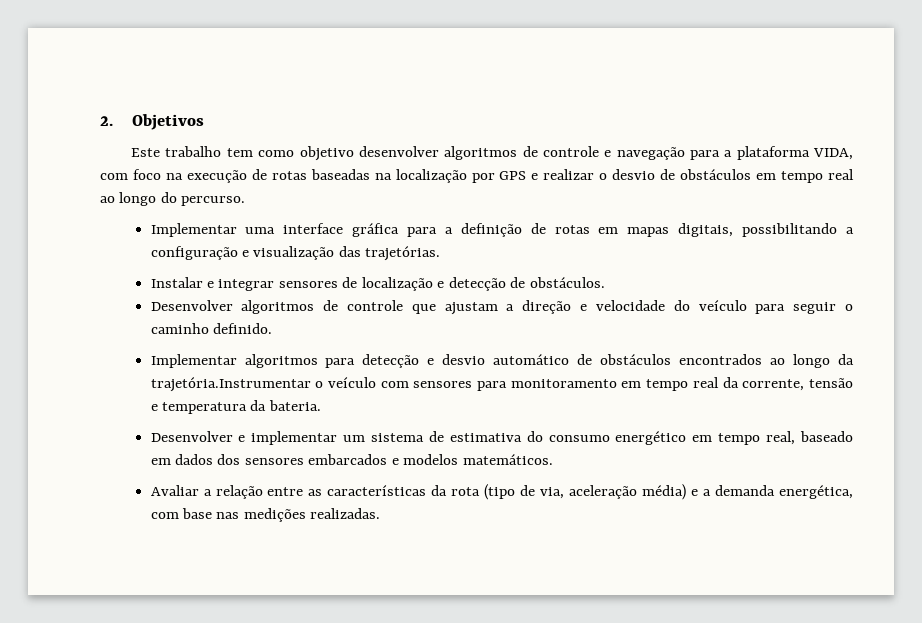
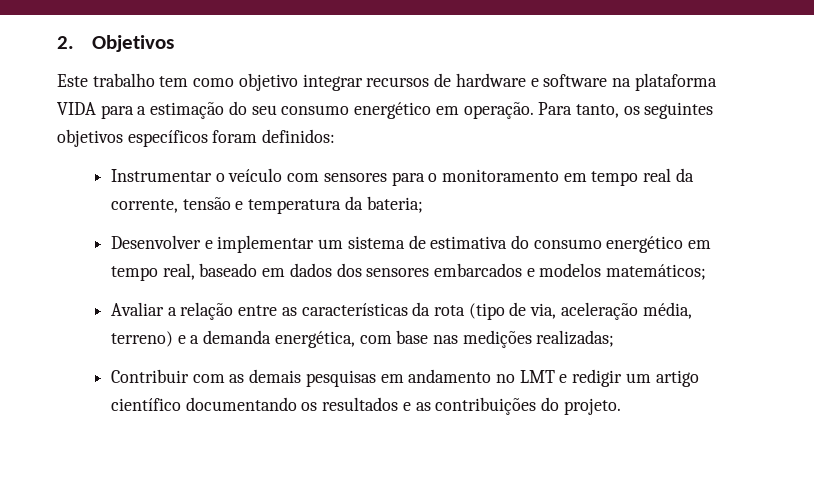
[358,146,854,160] [100,169,854,183] [100,192,246,206] [150,223,854,237] [150,246,441,261] [150,277,605,291] [150,300,854,315] [150,323,273,334] [150,354,854,368] [150,377,311,392] desenvolver algoritmos de controle e navegação para a plataforma VIDA, com foco na execução de rotas baseadas na localização por GPS e realizar o desvio de obstáculos em tempo real ao longo do percurso. // Implementar uma interface gráfica para a definição de rotas em mapas digitais, possibilitando a configuração e visualização das trajetórias. // Instalar e integrar sensores de localização e detecção de obstáculos. // Desenvolver algoritmos de controle que ajustam a direção e velocidade do veículo para seguir o caminho definido. // Implementar algoritmos para detecção e desvio automático de obstáculos encontrados ao longo da trajetória.Instrumentar -> [302,73,717,91] [57,101,714,119] [57,129,336,147] [110,169,212,182] integrar recursos de hardware e software na plataforma VIDA para a estimação do seu consumo energético em operação. Para tanto, os seguintes objetivos específicos foram definidos: // Instrumentar
(508, 386) none -> [428,173,438,182] o
[268,400,321,411] bateria. -> [366,196,423,213] bateria;
[462,454,553,465] matemáticos. -> [606,264,707,280] matemáticos;
[642,484,687,500] média) -> [642,302,692,319] [110,331,173,347] média, terreno)
[310,508,381,519] realizadas. -> [536,330,615,347] [110,369,699,387] [110,397,621,415] realizadas; // Contribuir com as demais pesquisas em andamento no LMT e redigir um artigo científico documentando os resultados e as contribuições do projeto.

